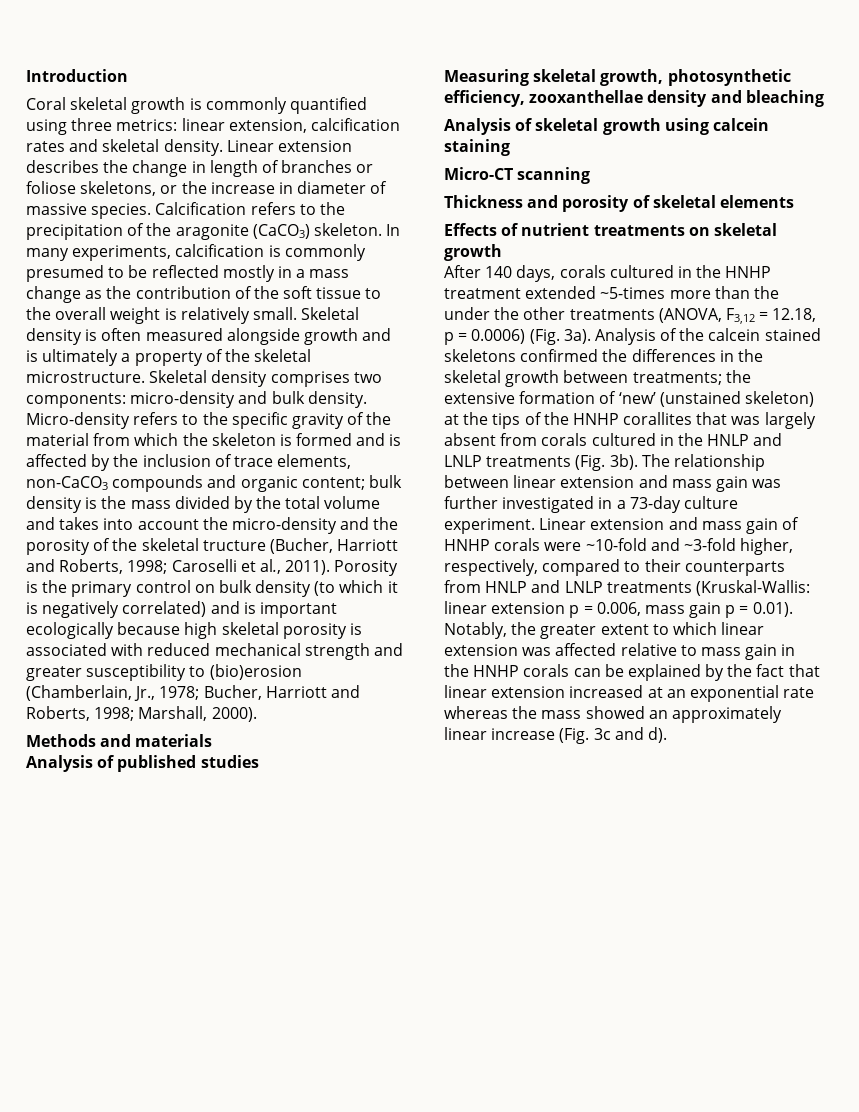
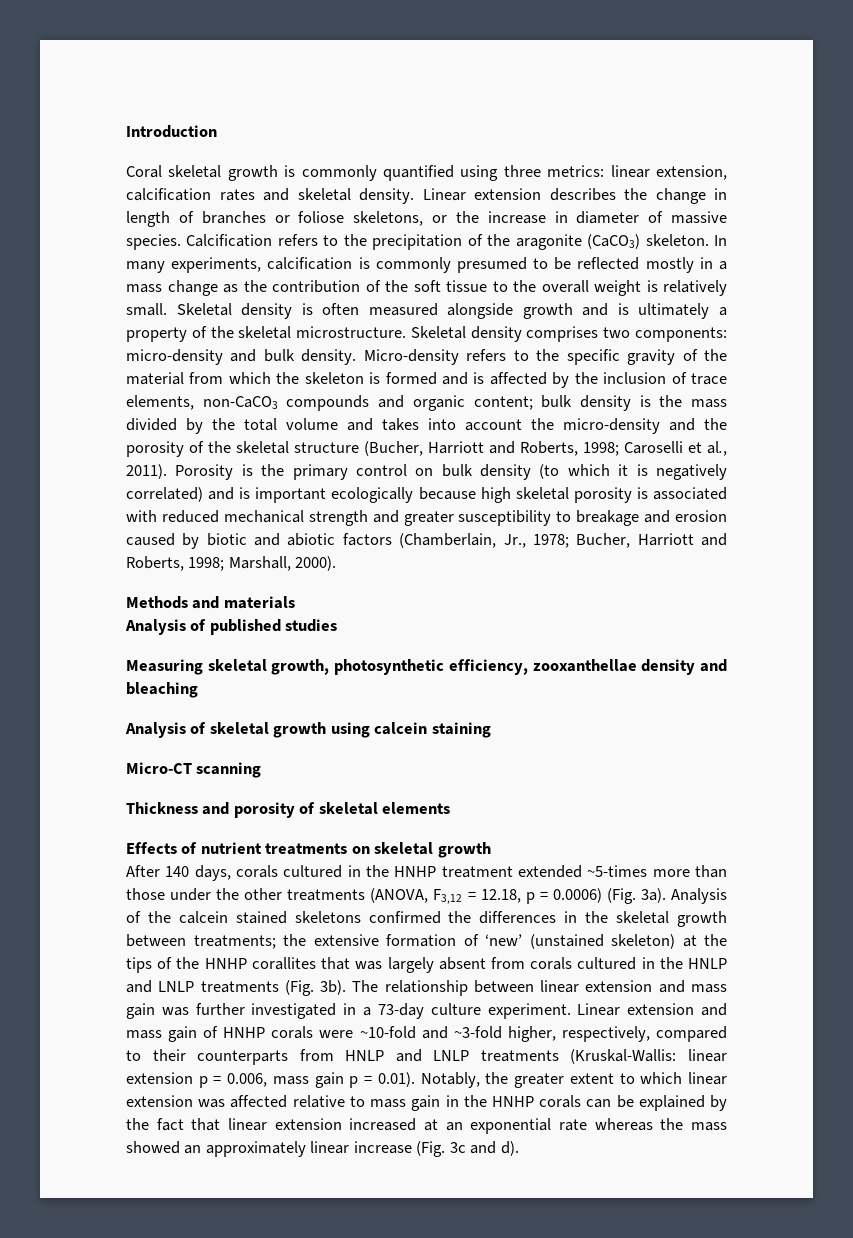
[202,540,266,551] tructure -> [294,442,359,453] structure
[209,664,302,680] (bio)erosion -> [576,510,727,526] [126,533,392,549] breakage and erosion caused by biotic and abiotic factors
[753,286,779,299] the -> [126,888,165,900] those

